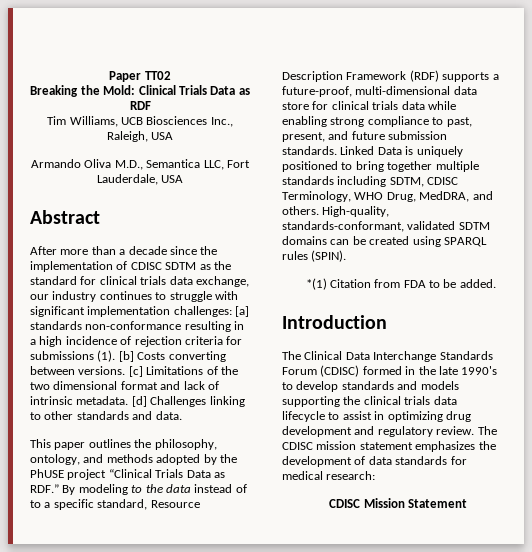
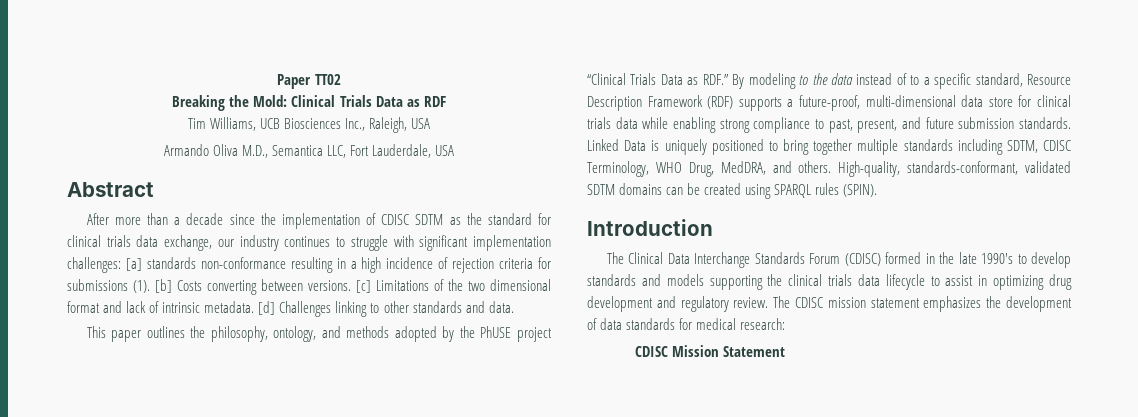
[305,278,496,290] // *(1) Citation from FDA to be added. -> (878, 190) none

